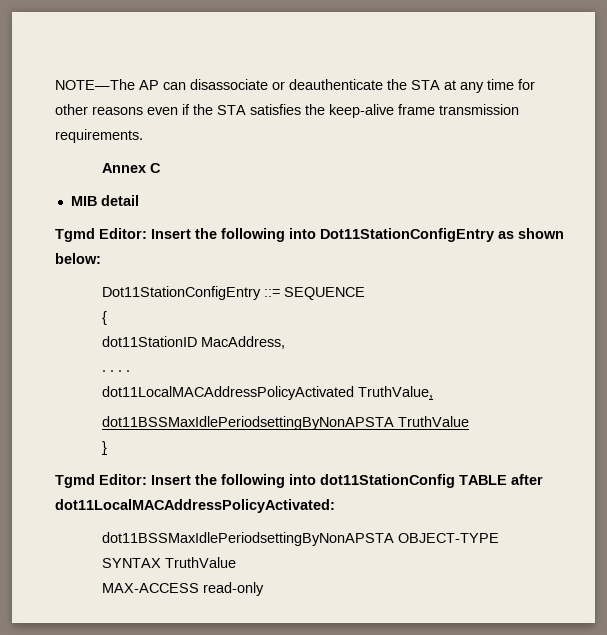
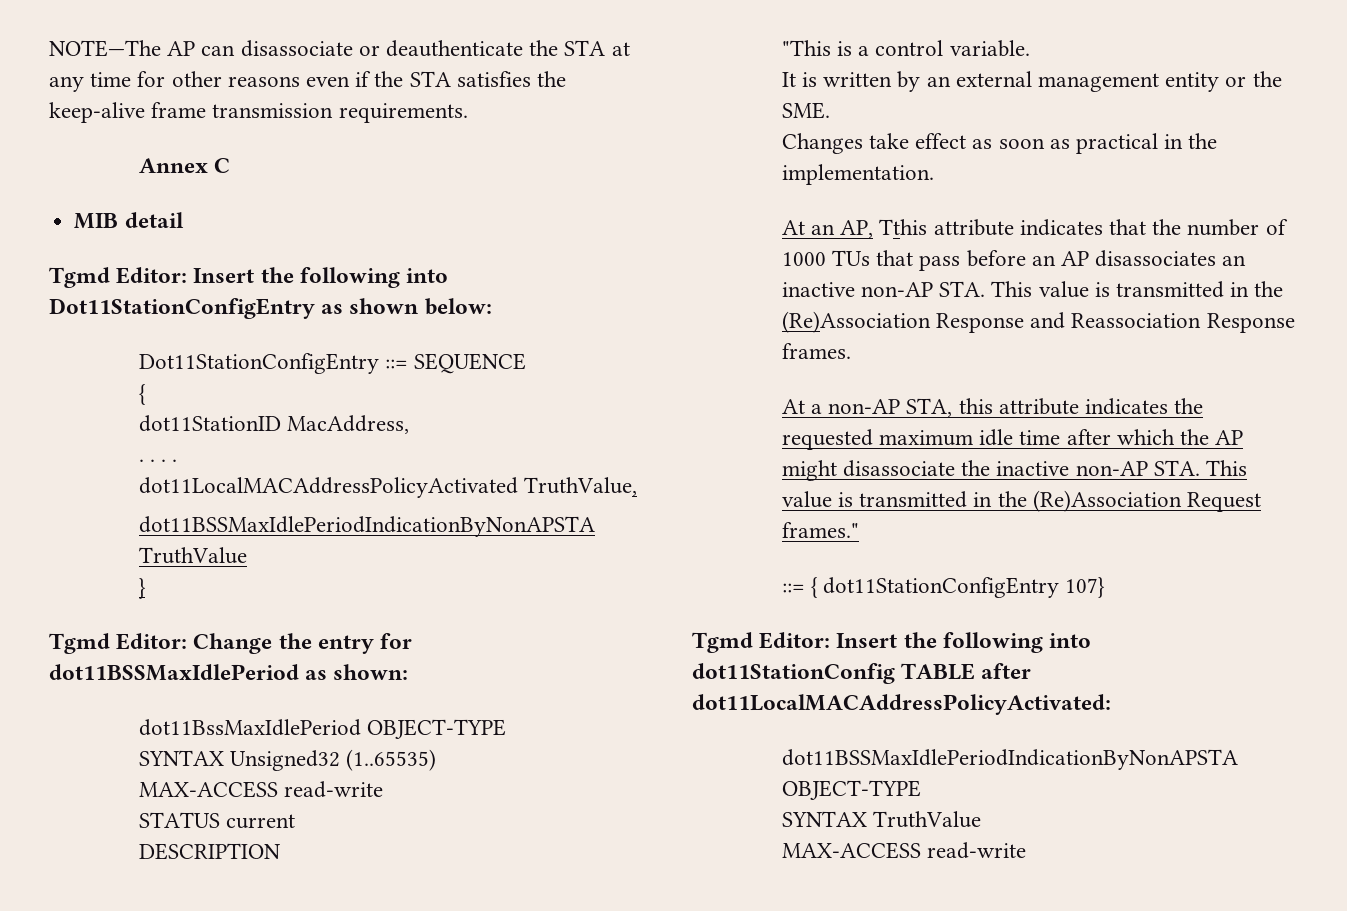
[101,416,394,430] dot11BSSMaxIdlePeriodsettingByNonAPSTA -> [138,516,595,537] dot11BSSMaxIdlePeriodIndicationByNonAPSTA
(107, 448) none -> [49,633,413,654] [49,664,409,681] [138,719,506,739] [138,749,437,771] [138,781,383,798] [138,812,295,829] [138,843,281,860] [781,40,1030,57] [781,71,1282,92] [781,102,830,119] [781,133,1218,154] [781,164,934,185] [781,219,1288,238] [781,250,1247,271] [781,281,1284,298] [781,311,1295,333] [781,343,851,359] [781,398,1204,417] [781,429,1244,450] [781,460,1248,481] [781,490,1262,512] [781,522,859,538] [781,577,1106,598] // Tgmd Editor: Change the entry for dot11BSSMaxIdlePeriod as shown: // dot11BssMaxIdlePeriod OBJECT-TYPE // SYNTAX Unsigned32 (1..65535) // MAX-ACCESS read-write // STATUS current // DESCRIPTION // "This is a control variable. // It is written by an external management entity or the SME. // Changes take effect as soon as practical in the implementation. // At an AP, Tthis attribute indicates that the number of 1000 TUs that pass before an AP disassociates an inactive non-AP STA. This value is transmitted in the (Re)Association Response and Reassociation Response frames. // At a non-AP STA, this attribute indicates the requested maximum idle time after which the AP might disassociate the inactive non-AP STA. This value is transmitted in the (Re)Association Request frames." // ::= { dot11StationConfigEntry 107}
[101,532,394,546] dot11BSSMaxIdlePeriodsettingByNonAPSTA -> [781,749,1238,770] dot11BSSMaxIdlePeriodIndicationByNonAPSTA
[202,582,264,596] read-only -> [926,842,1026,859] read-write

